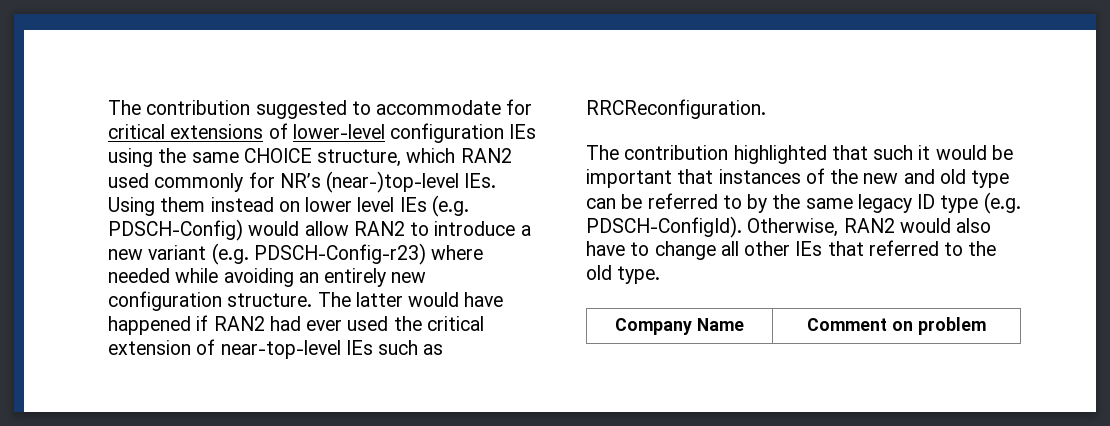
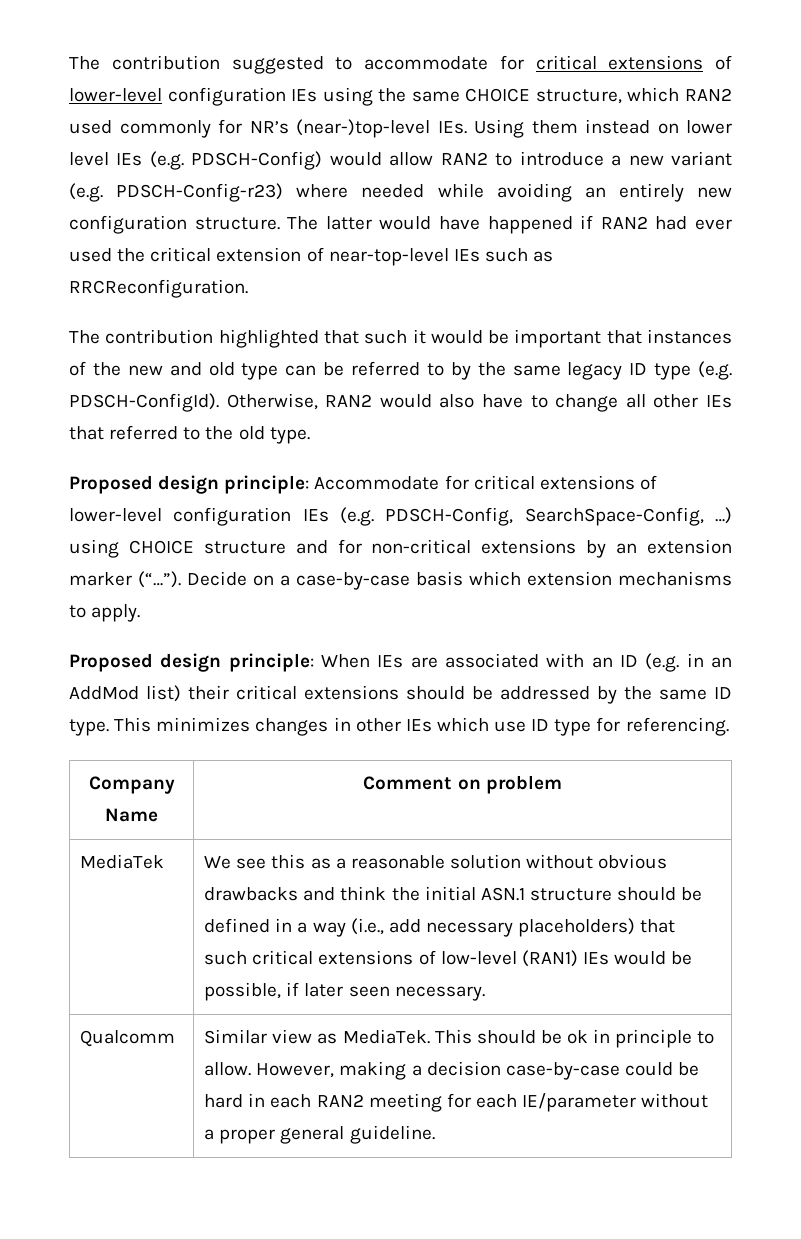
(661, 275) none -> [69,475,657,494] [69,507,732,526] [69,539,733,558] [69,571,732,590] [69,604,141,622] [69,653,733,672] [69,685,732,704] [69,717,729,736] // Proposed design principle: Accommodate for critical extensions of lower-level configuration IEs (e.g. PDSCH-Config, SearchSpace-Config, …) using CHOICE structure and for non-critical extensions by an extension marker (“…”). Decide on a case-by-case basis which extension mechanisms to apply. // Proposed design principle: When IEs are associated with an ID (e.g. in an AddMod list) their critical extensions should be addressed by the same ID type. This minimizes changes in other IEs which use ID type for referencing.
(986, 326) none -> [80,854,165,869] [204,854,668,869] [204,886,703,901] [204,918,676,937] [204,950,693,967] [204,982,485,1001] [80,1030,176,1047] [204,1029,715,1048] [204,1061,700,1080] [204,1093,709,1112] [204,1125,435,1144] // MediaTek | We see this as a reasonable solution without obvious drawbacks and think the initial ASN.1 structure should be defined in a way (i.e., add necessary placeholders) that such critical extensions of low-level (RAN1) IEs would be possible, if later seen necessary. // Qualcomm | Similar view as MediaTek. This should be ok in principle to allow. However, making a decision case-by-case could be hard in each RAN2 meeting for each IE/parameter without a proper general guideline.

